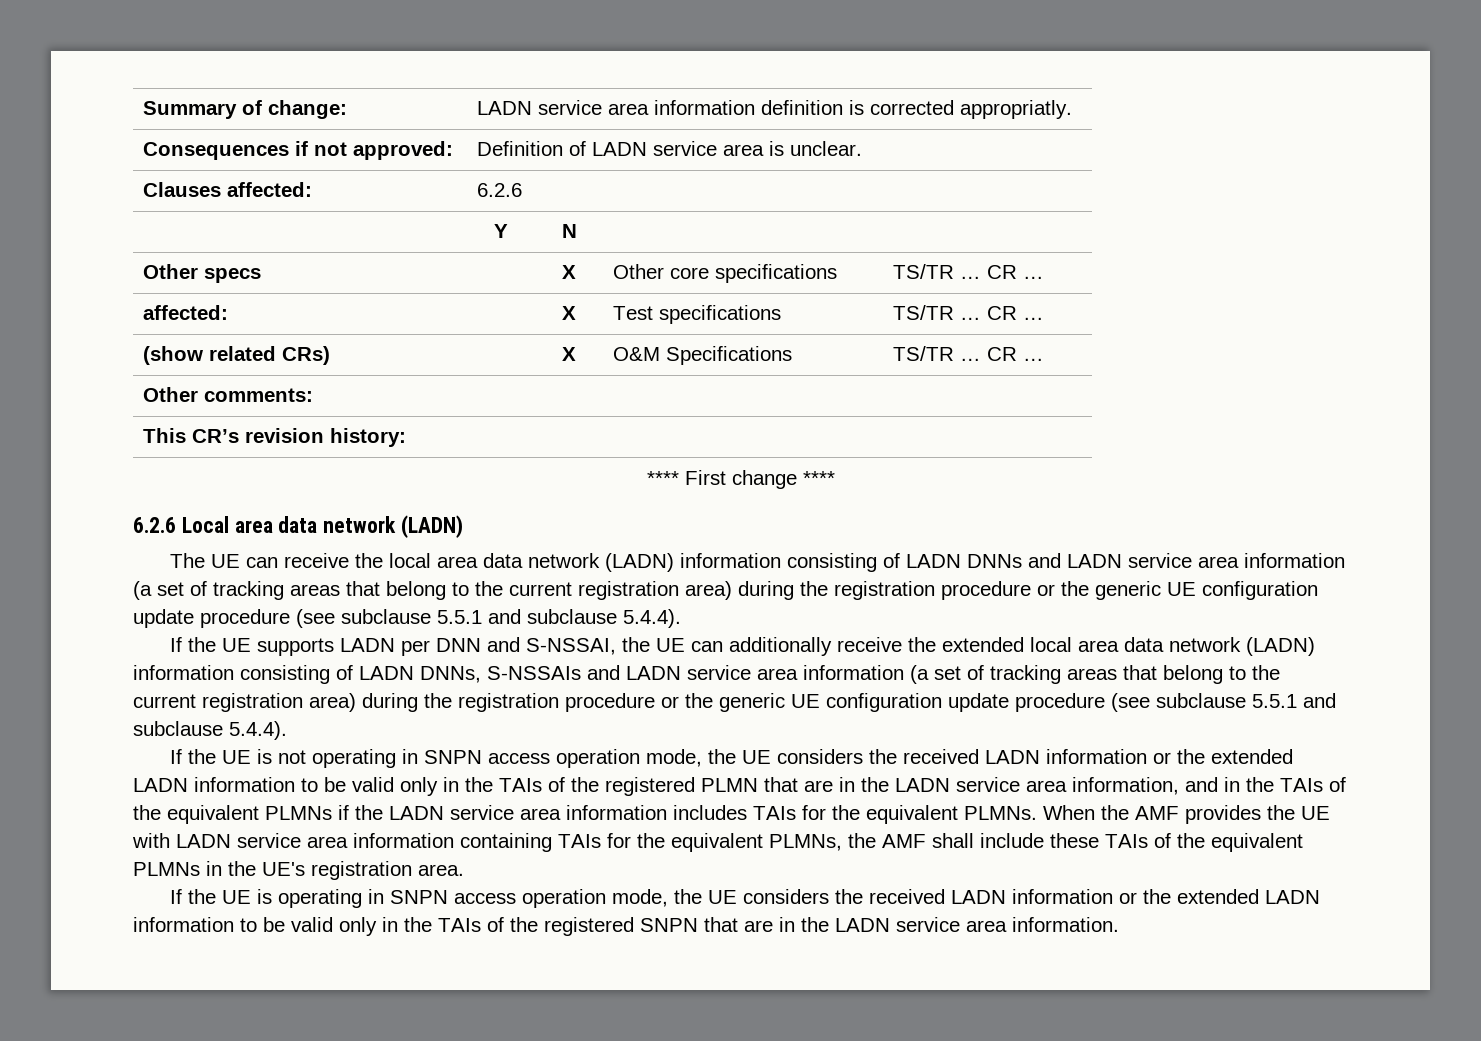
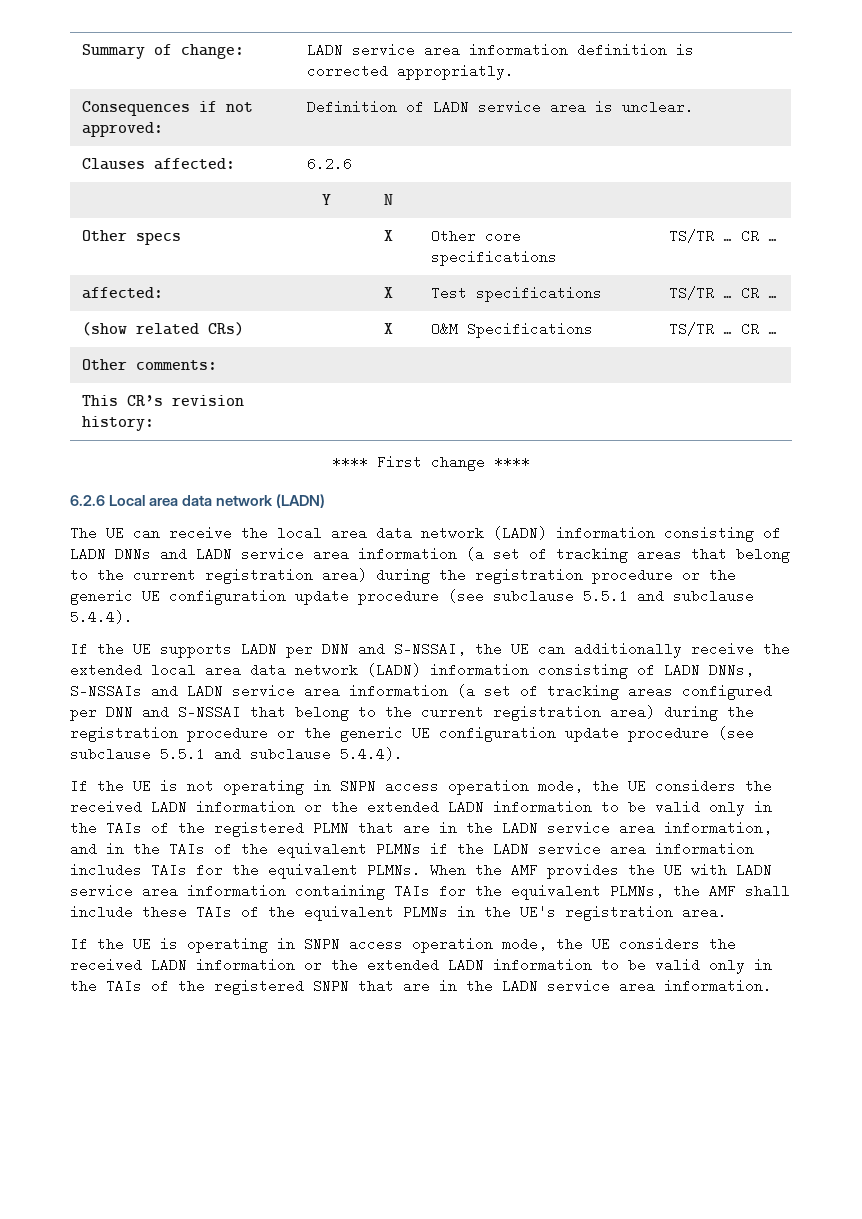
(1117, 674) none -> [682,684,772,700] [70,705,241,721] configured per DNN and S-NSSAI

